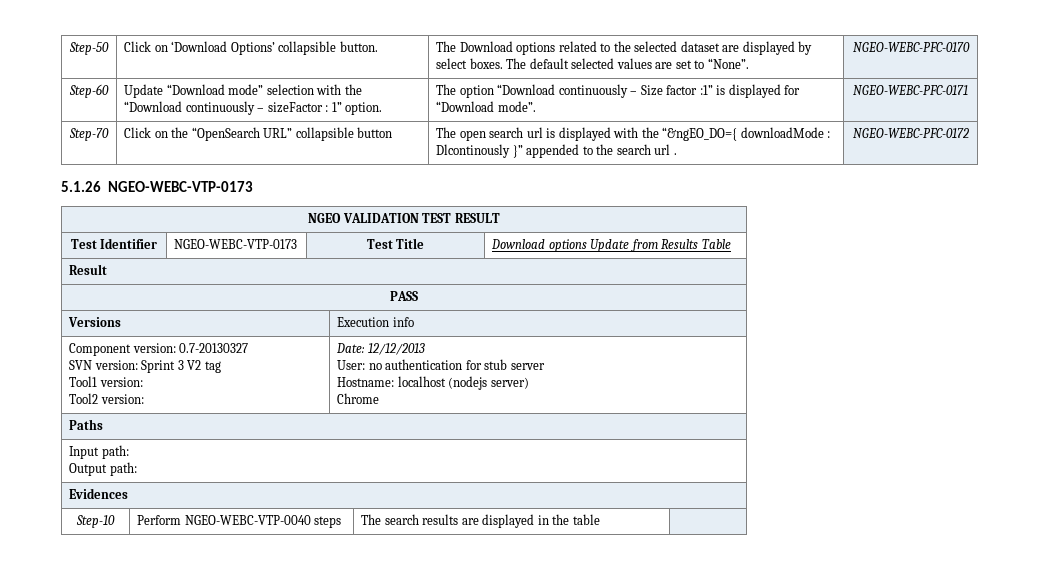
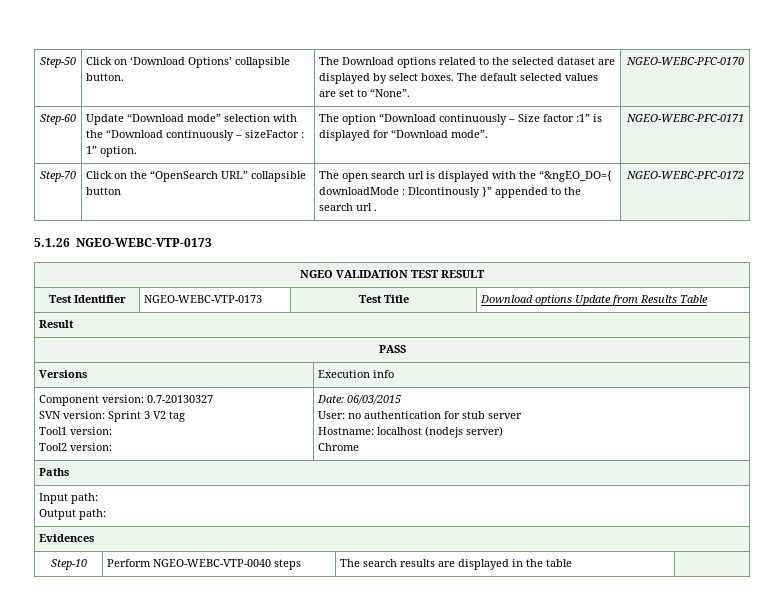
[367,343,425,355] 12/12/2013 -> [347,395,402,405] 06/03/2015

